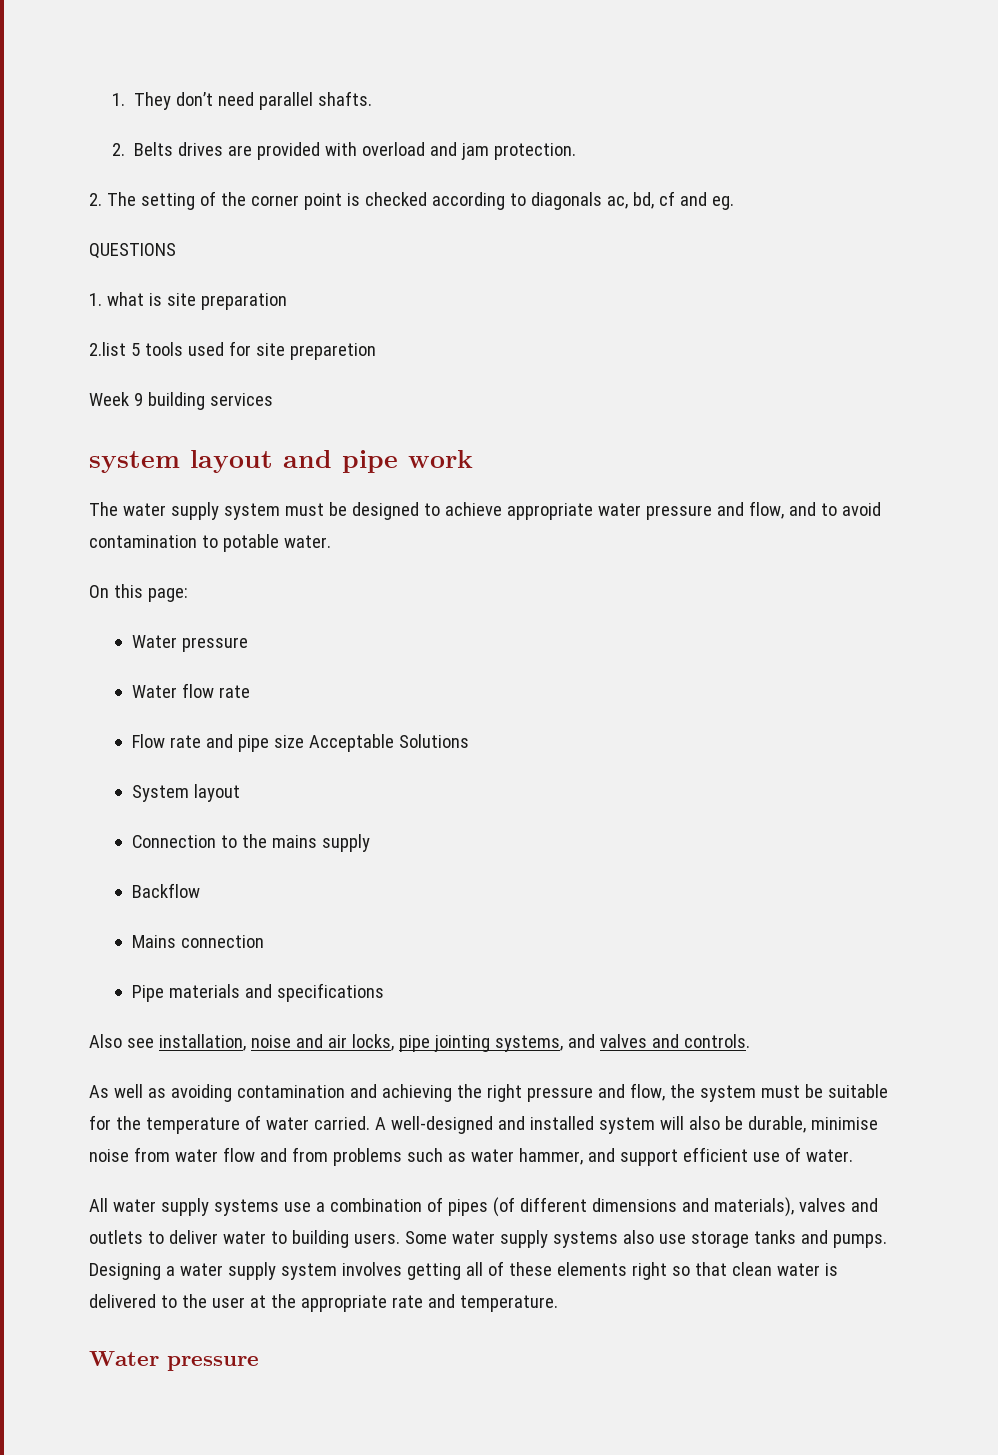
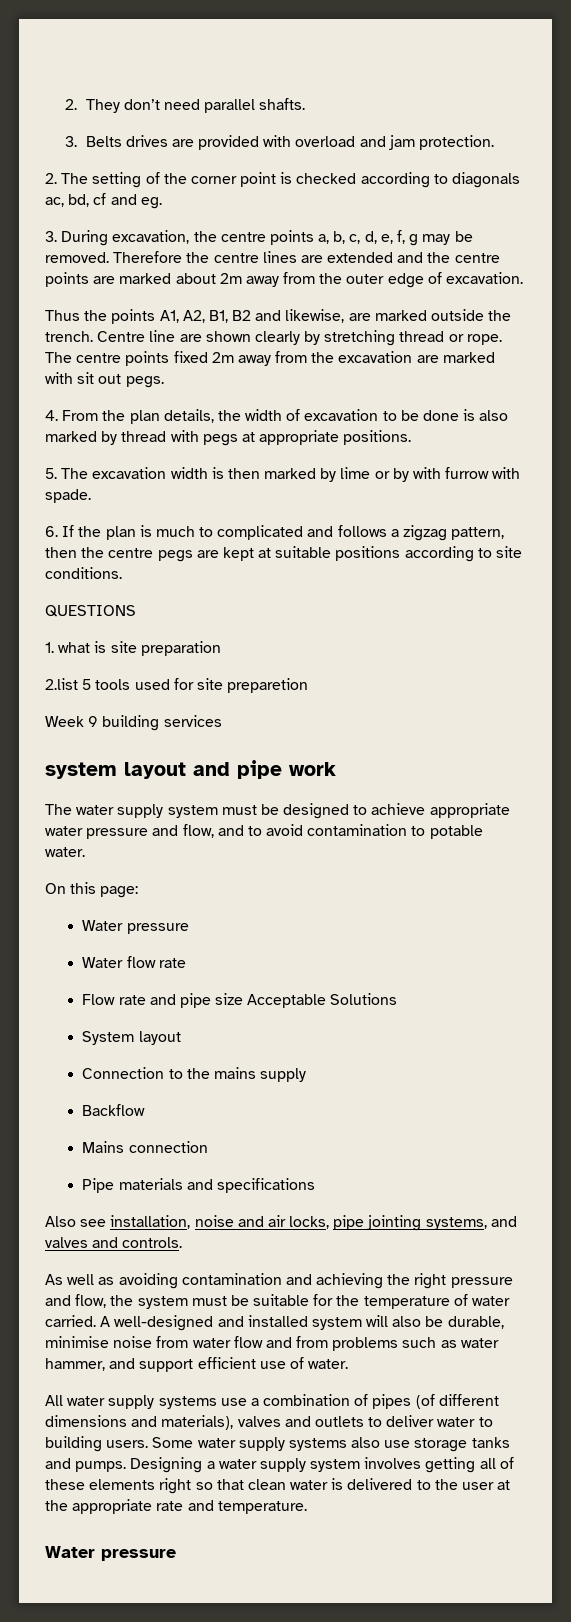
[111,93,125,106] 1. -> [65,99,78,110] 2.
[111,143,125,156] 2. -> [65,136,78,147] 3.
(734, 203) none -> [45,230,473,246] [45,251,500,263] [45,272,524,288] [45,309,512,324] [45,330,502,346] [45,351,495,366] [45,372,164,388] [45,409,509,424] [45,430,412,446] [45,467,521,482] [45,489,91,503] [45,525,505,541] [45,546,523,562] [45,567,122,579] // 3. During excavation, the centre points a, b, c, d, e, f, g may be removed. Therefore the centre lines are extended and the centre points are marked about 2m away from the outer edge of excavation. // Thus the points A1, A2, B1, B2 and likewise, are marked outside the trench. Centre line are shown clearly by stretching thread or rope. The centre points fixed 2m away from the excavation are marked with sit out pegs. // 4. From the plan details, the width of excavation to be done is also marked by thread with pegs at appropriate positions. // 5. The excavation width is then marked by lime or by with furrow with spade. // 6. If the plan is much to complicated and follows a zigzag pattern, then the centre pegs are kept at suitable positions according to site conditions.

